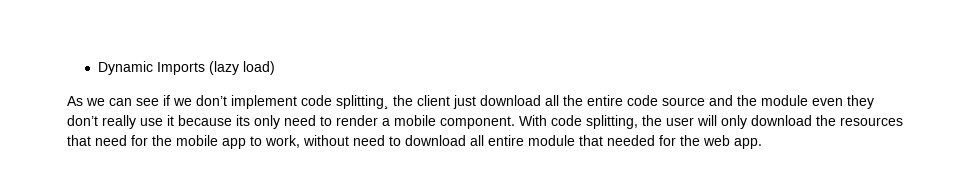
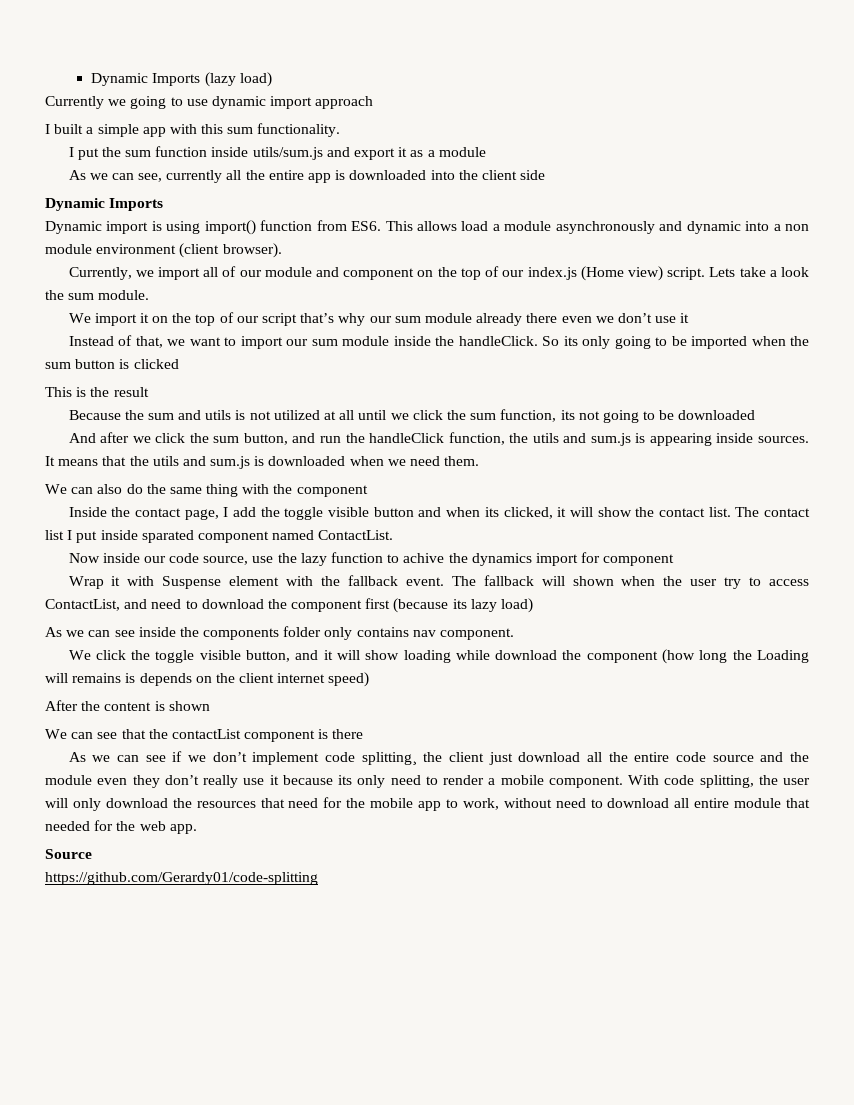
(276, 68) none -> [45,96,374,109] [45,123,341,137] [68,146,486,160] [68,170,546,183] [45,198,164,211] [45,220,810,235] [45,243,282,258] [68,266,810,281] [45,290,150,300] [68,312,690,326] [68,335,809,349] [45,359,179,369] [45,387,149,397] [68,409,756,423] [68,432,809,446] [45,456,480,469] [45,484,368,497] [68,507,811,520] [45,530,394,543] [68,552,675,566] [68,575,810,589] [45,598,534,613] [45,626,515,640] [68,649,809,664] [45,672,370,687] [45,700,210,711] [45,729,364,742] // Currently we going to use dynamic import approach // I built a simple app with this sum functionality. // I put the sum function inside utils/sum.js and export it as a module // As we can see, currently all the entire app is downloaded into the client side // Dynamic Imports // Dynamic import is using import() function from ES6. This allows load a module asynchronously and dynamic into a non module environment (client browser). // Currently, we import all of our module and component on the top of our index.js (Home view) script. Lets take a look the sum module. // We import it on the top of our script that’s why our sum module already there even we don’t use it // Instead of that, we want to import our sum module inside the handleClick. So its only going to be imported when the sum button is clicked // This is the result // Because the sum and utils is not utilized at all until we click the sum function, its not going to be downloaded // And after we click the sum button, and run the handleClick function, the utils and sum.js is appearing inside sources. It means that the utils and sum.js is downloaded when we need them. // We can also do the same thing with the component // Inside the contact page, I add the toggle visible button and when its clicked, it will show the contact list. The contact list I put inside sparated component named ContactList. // Now inside our code source, use the lazy function to achive the dynamics import for component // Wrap it with Suspense element with the fallback event. The fallback will shown when the user try to access ContactList, and need to download the component first (because its lazy load) // As we can see inside the components folder only contains nav component. // We click the toggle visible button, and it will show loading while download the component (how long the Loading will remains is depends on the client internet speed) // After the content is shown // We can see that the contactList component is there
(762, 143) none -> [45,849,92,859] [45,872,318,885] // Source // https://github.com/Gerardy01/code-splitting

